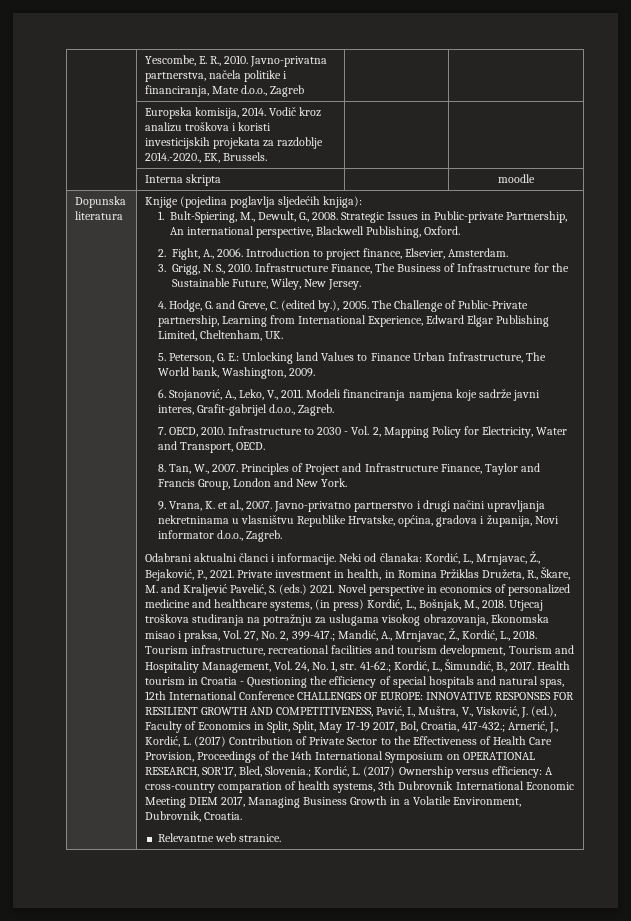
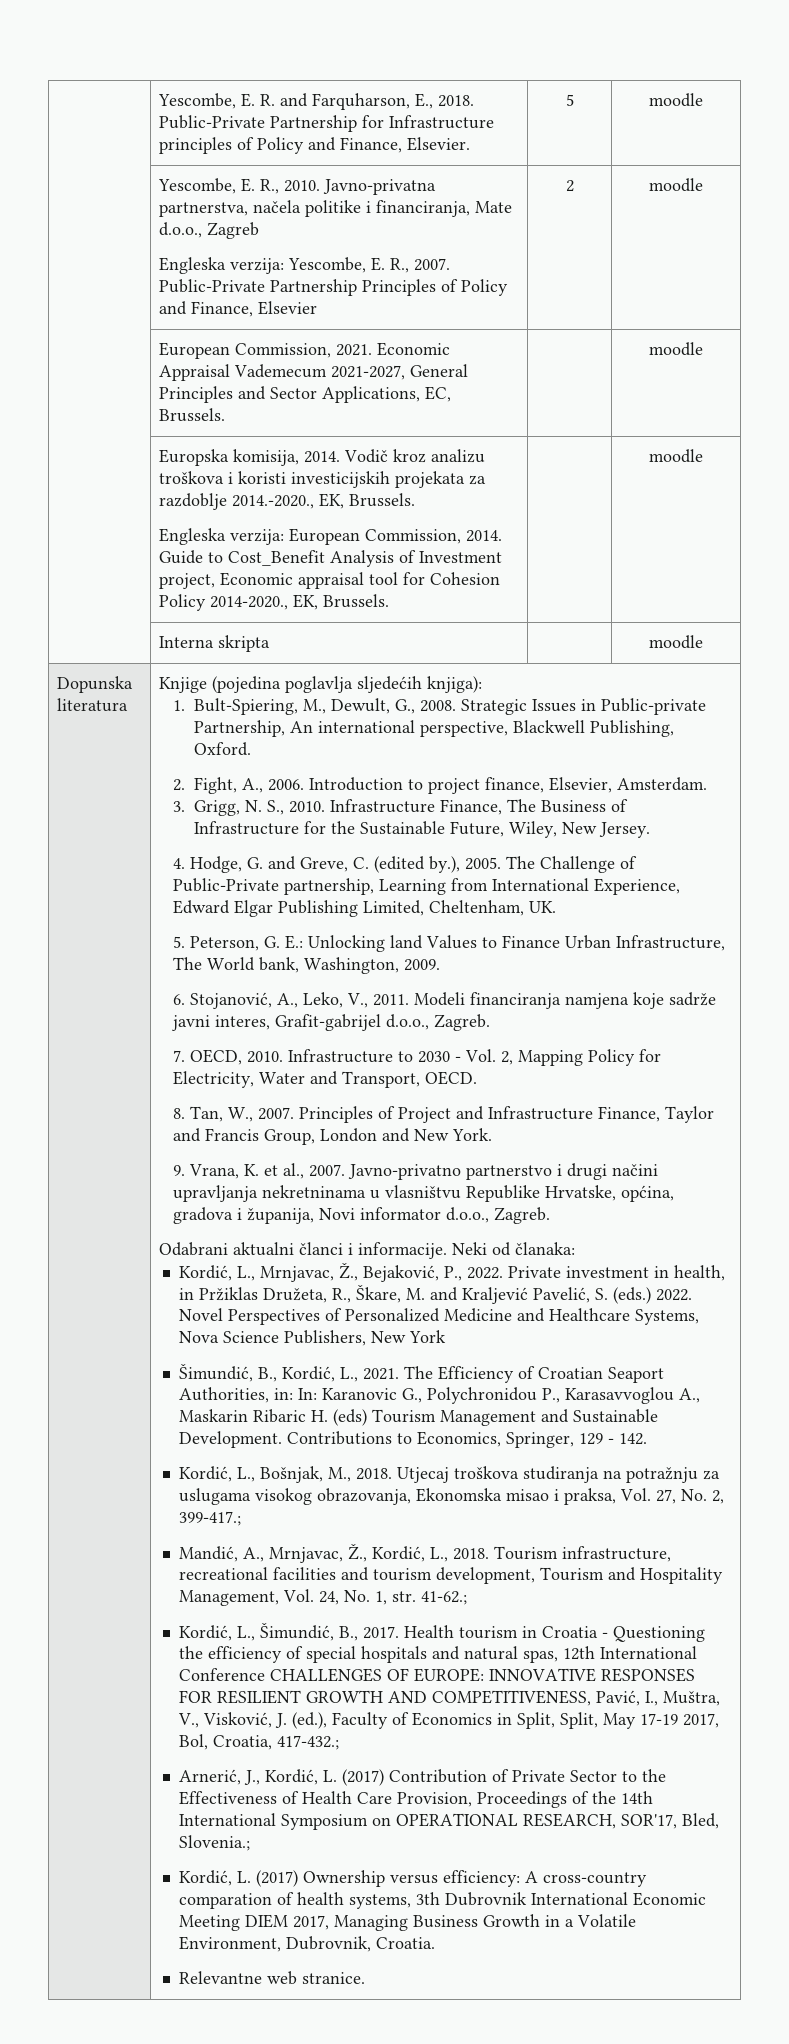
(144, 60) none -> [158,93,475,110] [159,115,495,132] [159,137,471,154] [565,94,574,106] [649,93,703,107] | Yescombe, E. R. and Farquharson, E., 2018. Public-Private Partnership for Infrastructure principles of Policy and Finance, Elsevier. | 5 | moodle //
(305, 91) | | -> [159,257,451,274] [159,279,509,296] [159,301,318,317] [565,180,574,192] [649,178,703,192] [159,342,451,359] [159,364,469,381] [159,386,452,403] [159,408,226,422] [649,342,703,356] // Engleska verzija: Yescombe, E. R., 2007. Public-Private Partnership Principles of Policy and Finance, Elsevier | 2 | moodle // | European Commission, 2021. Economic Appraisal Vademecum 2021-2027, General Principles and Sector Applications, EC, Brussels. | | moodle
(268, 156) | | -> [159,528,503,545] [159,550,503,567] [159,572,501,589] [159,594,390,611] [649,449,703,463] // Engleska verzija: European Commission, 2014. Guide to Cost_Benefit Analysis of Investment project, Economic appraisal tool for Cohesion Policy 2014-2020., EK, Brussels. | | moodle
(422, 557) none -> (576, 1248) //
[210,569,235,578] 2021. -> [467,1267,504,1279] 2022.
[397,570,437,578] Romina -> (195, 1294) none
[310,584,571,596] [144,599,365,611] 2021. Novel perspective in economics of personalized medicine and healthcare systems, (in press) -> [656,1289,693,1301] [179,1308,700,1325] [179,1330,447,1346] [179,1363,665,1383] [179,1387,701,1404] [179,1409,659,1426] [179,1431,648,1448] 2022. Novel Perspectives of Personalized Medicine and Healthcare Systems, Nova Science Publishers, New York // Šimundić, B., Kordić, L., 2021. The Efficiency of Croatian Seaport Authorities, in: In: Karanovic G., Polychronidou P., Karasavvoglou A., Maskarin Ribaric H. (eds) Tourism Management and Sustainable Development. Contributions to Economics, Springer, 129 - 142. //
(335, 635) none -> (242, 1518) //
(391, 666) none -> (468, 1598) //
(506, 726) none -> (340, 1742) //
(312, 771) none -> (251, 1843) //

